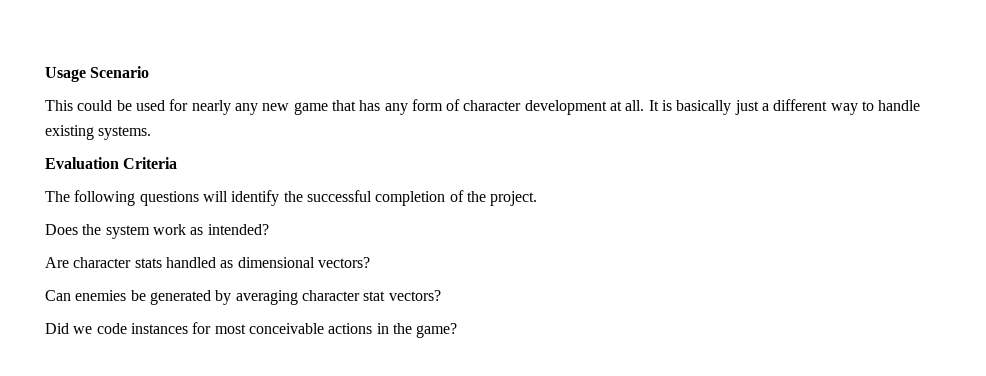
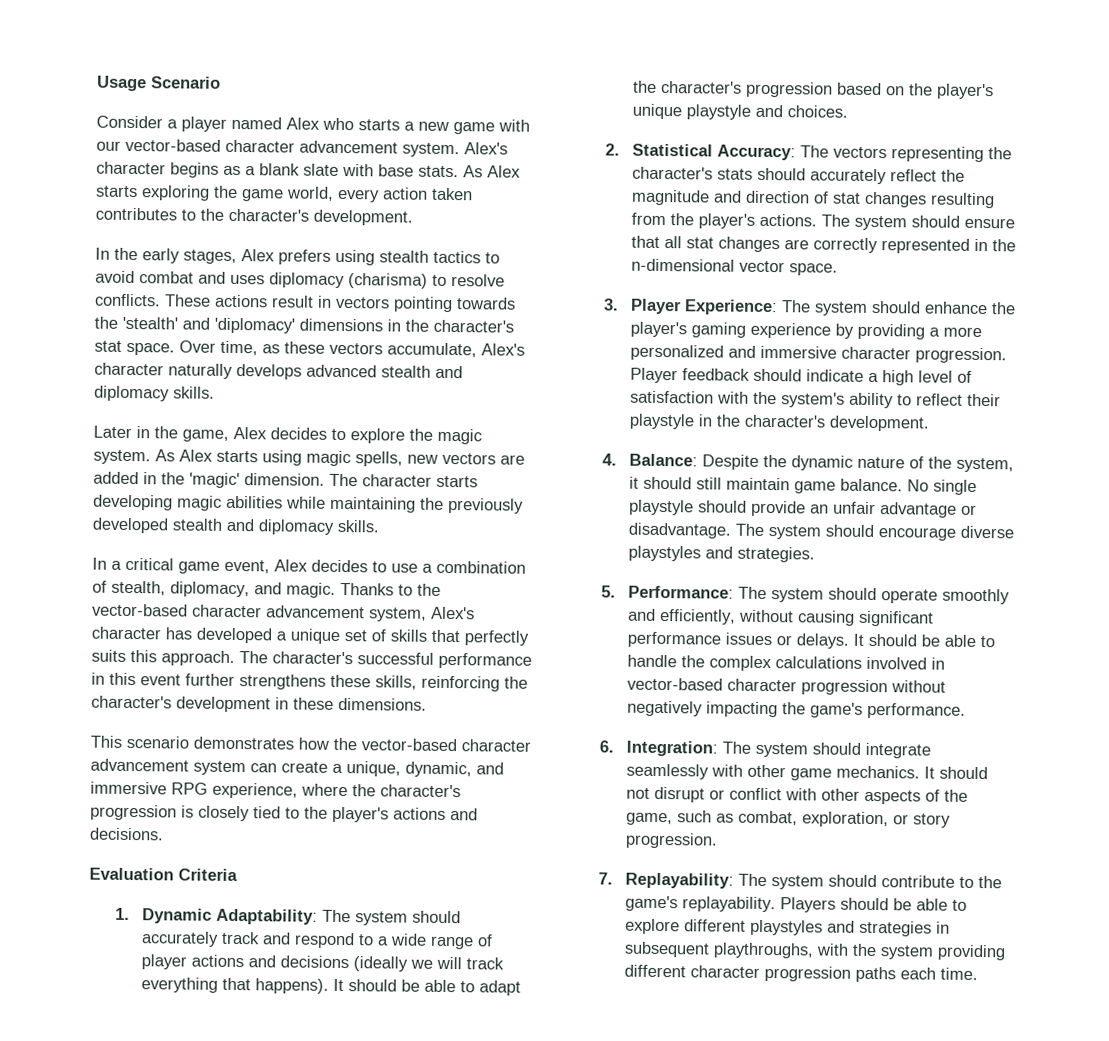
[45,99,921,115] [45,125,152,140] [45,157,178,169] [45,190,538,206] [45,224,269,239] [45,257,370,268] [45,290,441,305] [45,322,458,338] This could be used for nearly any new game that has any form of character development at all. It is basically just a different way to handle existing systems. // Evaluation Criteria // The following questions will identify the successful completion of the project. // Does the system work as intended? // Are character stats handled as dimensional vectors? // Can enemies be generated by averaging character stat vectors? // Did we code instances for most conceivable actions in the game? -> [96,115,530,135] [96,138,508,158] [96,161,521,178] [96,185,473,203] [95,207,413,226] [95,247,500,266] [95,270,505,289] [95,293,516,313] [94,316,514,334] [94,340,525,358] [94,362,463,380] [94,385,215,402] [93,425,482,445] [93,449,525,467] [93,471,478,489] [93,494,524,514] [92,517,379,535] [92,557,526,574] [92,580,441,598] [92,603,475,622] [91,626,529,646] [91,649,532,669] [91,672,528,692] [91,695,427,713] [90,735,531,752] [90,758,504,778] [90,781,461,799] [90,804,478,823] [89,827,164,841] [89,867,238,882] [115,907,461,926] [140,931,493,950] [140,954,504,972] [140,977,521,996] [632,80,994,100] [631,103,848,120] [605,143,1012,163] [631,166,965,185] [630,189,995,209] [630,212,1015,231] [630,235,1016,254] [630,258,838,276] [603,298,1016,316] [629,321,982,340] [629,344,1007,364] [629,367,972,386] [629,390,1001,409] [628,413,929,432] [602,453,1014,473] [628,476,977,495] [628,499,977,518] [627,522,1014,541] [627,545,815,563] [601,585,1010,605] [627,608,934,627] [626,631,995,649] [626,654,945,672] [626,677,946,696] [626,700,966,719] [599,740,931,759] [625,763,988,781] [625,786,968,805] [625,810,951,828] [624,832,718,849] [598,872,1002,890] [624,895,967,913] [624,918,950,937] [623,941,1006,961] [623,964,978,983] Consider a player named Alex who starts a new game with our vector-based character advancement system. Alex's character begins as a blank slate with base stats. As Alex starts exploring the game world, every action taken contributes to the character's development. // In the early stages, Alex prefers using stealth tactics to avoid combat and uses diplomacy (charisma) to resolve conflicts. These actions result in vectors pointing towards the 'stealth' and 'diplomacy' dimensions in the character's stat space. Over time, as these vectors accumulate, Alex's character naturally develops advanced stealth and diplomacy skills. // Later in the game, Alex decides to explore the magic system. As Alex starts using magic spells, new vectors are added in the 'magic' dimension. The character starts developing magic abilities while maintaining the previously developed stealth and diplomacy skills. // In a critical game event, Alex decides to use a combination of stealth, diplomacy, and magic. Thanks to the vector-based character advancement system, Alex's character has developed a unique set of skills that perfectly suits this approach. The character's successful performance in this event further strengthens these skills, reinforcing the character's development in these dimensions. // This scenario demonstrates how the vector-based character advancement system can create a unique, dynamic, and immersive RPG experience, where the character's progression is closely tied to the player's actions and decisions. // Evaluation Criteria // 1. Dynamic Adaptability: The system should accurately track and respond to a wide range of player actions and decisions (ideally we will track everything that happens). It should be able to adapt the character's progression based on the player's unique playstyle and choices. // 2. Statistical Accuracy: The vectors representing the character's stats should accurately reflect the magnitude and direction of stat changes resulting from the player's actions. The system should ensure that all stat changes are correctly represented in the n-dimensional vector space. // 3. Player Experience: The system should enhance the player's gaming experience by providing a more personalized and immersive character progression. Player feedback should indicate a high level of satisfaction with the system's ability to reflect their playstyle in the character's development. // 4. Balance: Despite the dynamic nature of the system, it should still maintain game balance. No single playstyle should provide an unfair advantage or disadvantage. The system should encourage diverse playstyles and strategies. // 5. Performance: The system should operate smoothly and efficiently, without causing significant performance issues or delays. It should be able to handle the complex calculations involved in vector-based character progression without negatively impacting the game's performance. // 6. Integration: The system should integrate seamlessly with other game mechanics. It should not disrupt or conflict with other aspects of the game, such as combat, exploration, or story progression. // 7. Replayability: The system should contribute to the game's replayability. Players should be able to explore different playstyles and strategies in subsequent playthroughs, with the system providing different character progression paths each time.

